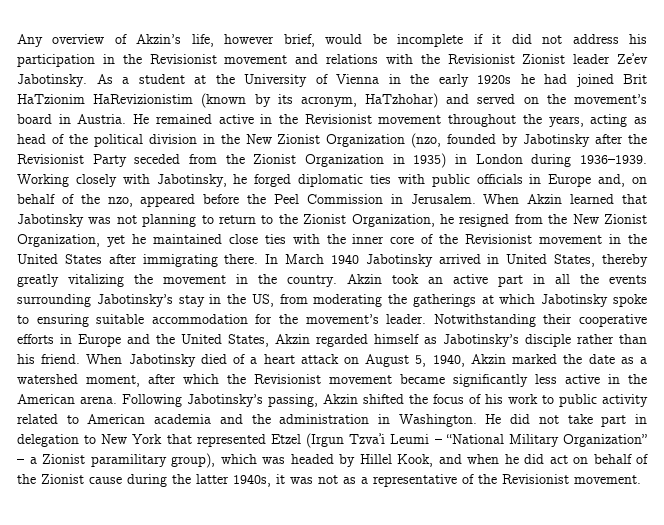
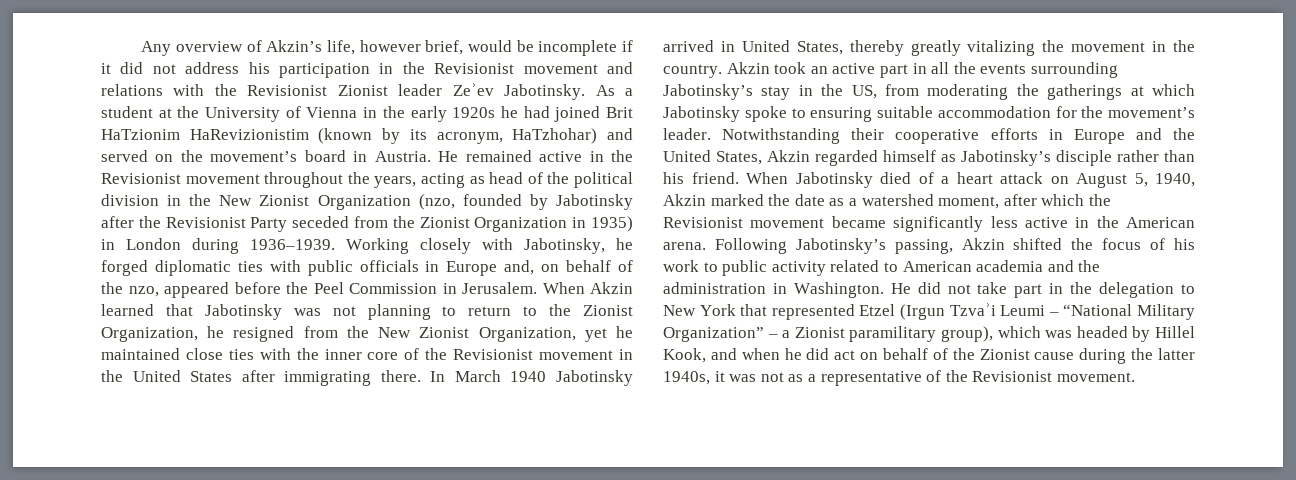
(647, 419) none -> [1070,282,1093,294] the

